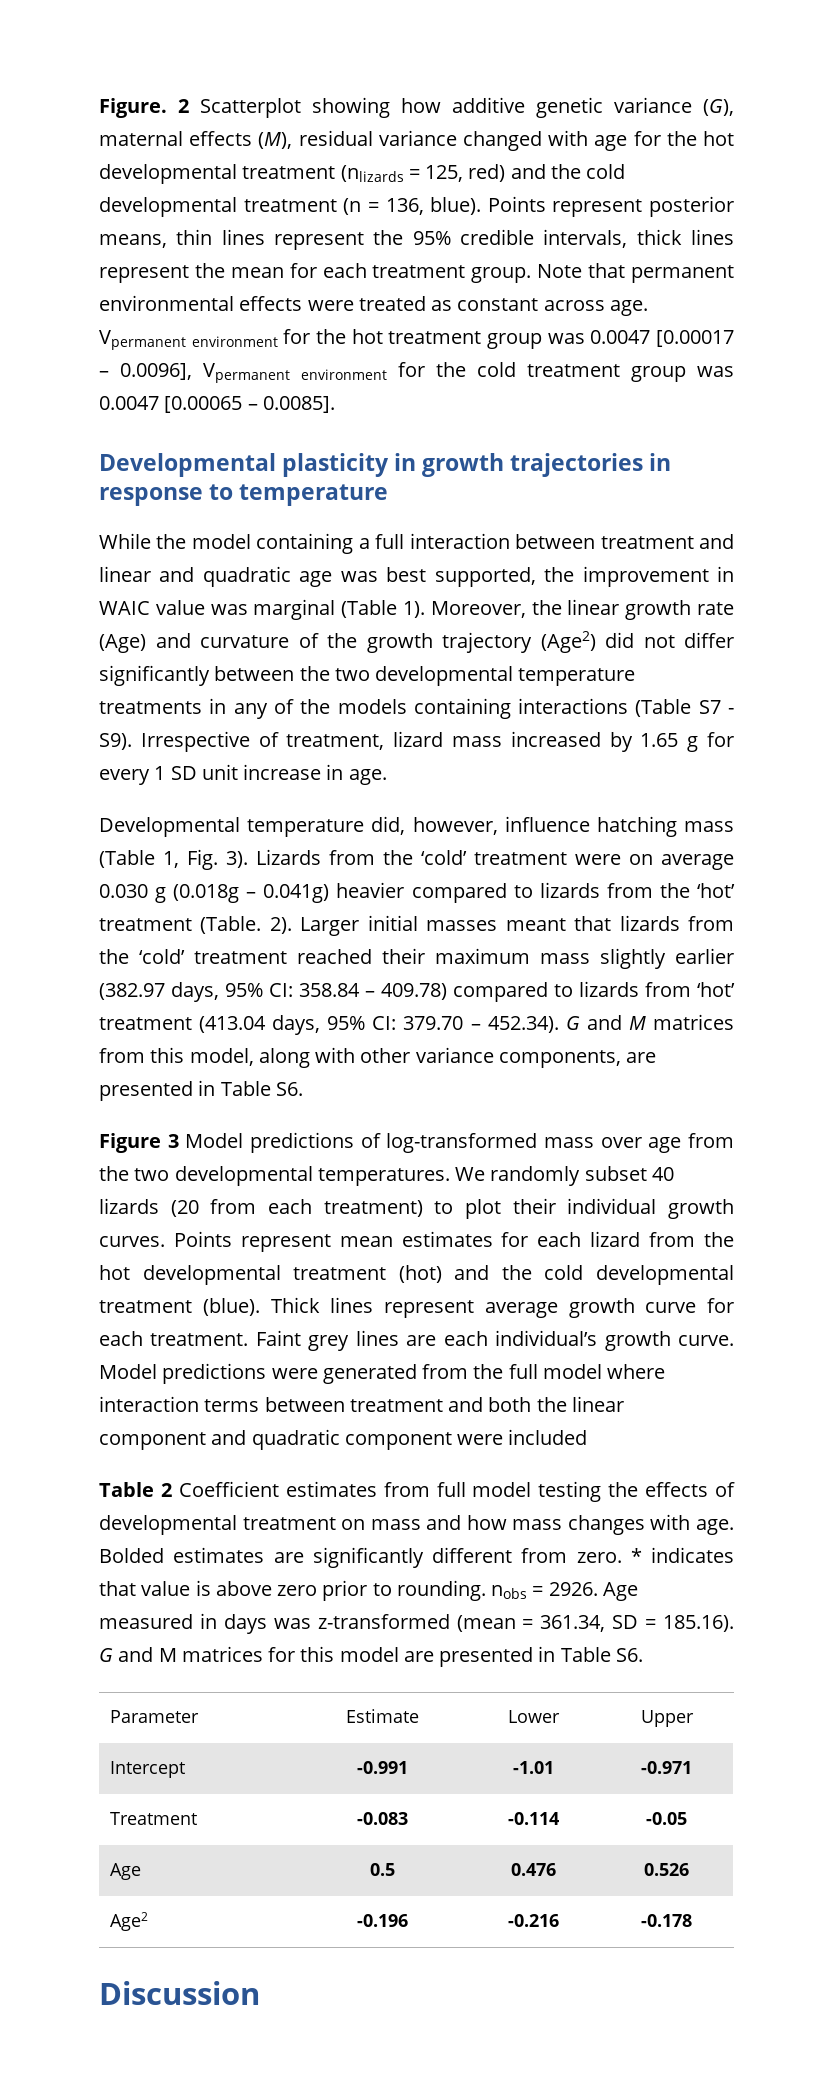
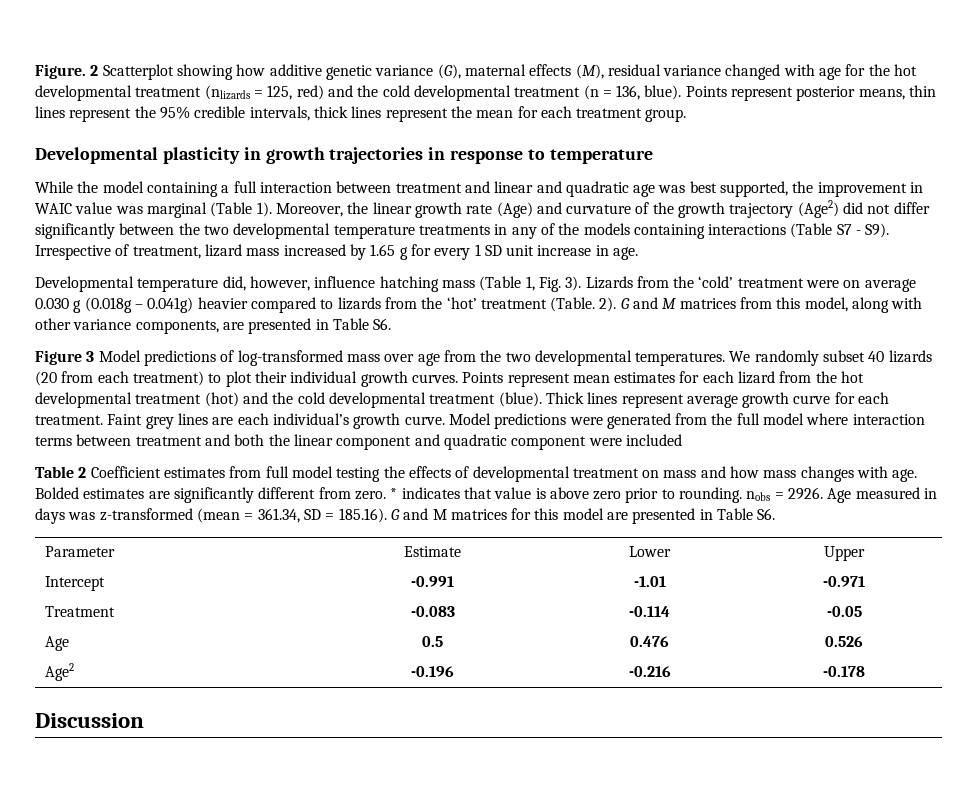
[537,263,735,283] [99,295,648,316] [99,329,734,350] [99,362,734,383] [99,396,335,413] Note that permanent environmental effects were treated as constant across age. Vpermanent environment for the hot treatment group was 0.0047 [0.00017 – 0.0096], Vpermanent environment for the cold treatment group was 0.0047 [0.00065 – 0.0085]. -> (687, 115) none
[300,915,734,936] [99,948,734,969] [99,981,735,1002] [99,1015,559,1035] Larger initial masses meant that lizards from the ‘cold’ treatment reached their maximum mass slightly earlier (382.97 days, 95% CI: 358.84 – 409.78) compared to lizards from ‘hot’ treatment (413.04 days, 95% CI: 379.70 – 452.34). -> (617, 304) none

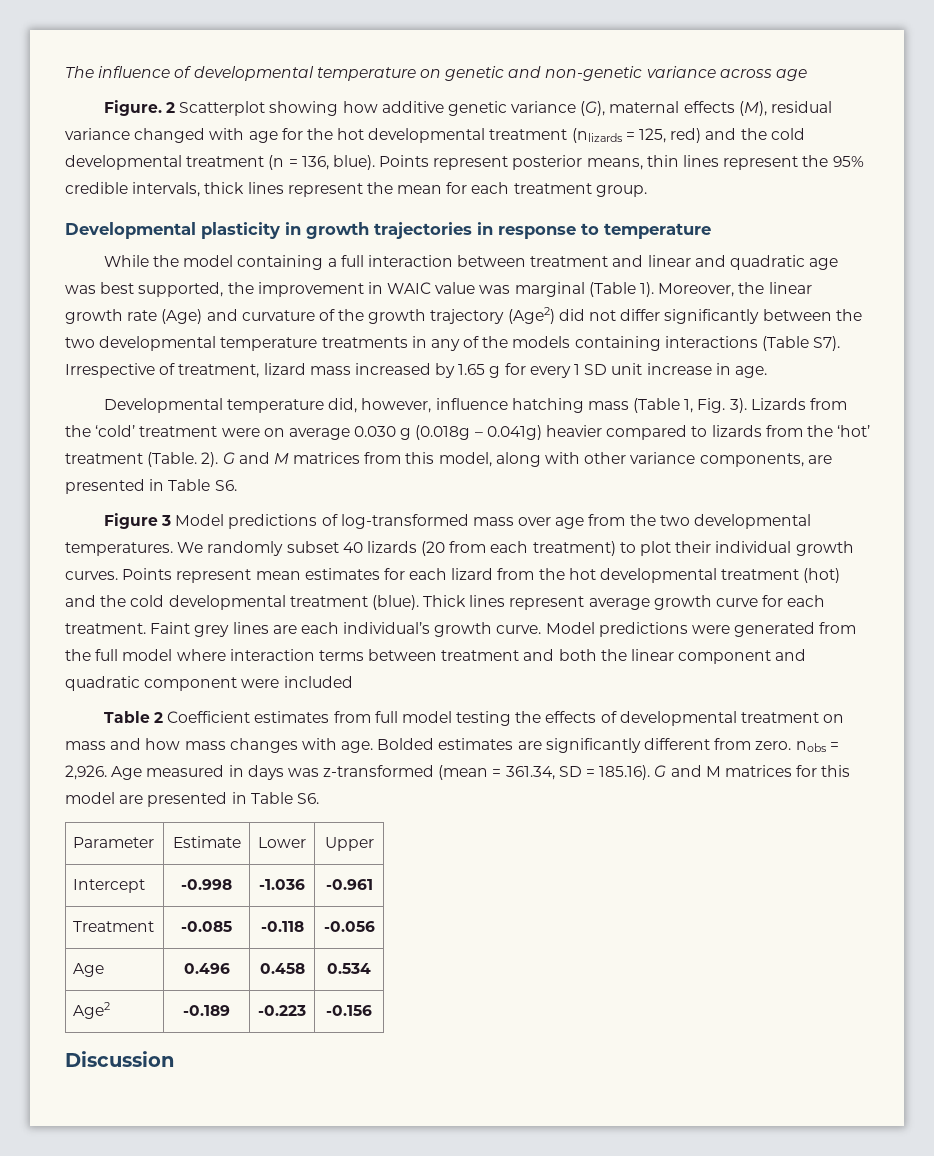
(35, 71) none -> [65,66,808,81] The influence of developmental temperature on genetic and non-genetic variance across age //
[836,223,890,238] S7 - S9). -> [813,336,841,351] S7).
[390,487,743,503] * indicates that value is above zero prior to rounding. -> (792, 745) none
[788,487,824,500] 2926. -> [65,765,107,780] 2,926.
[411,576,454,587] [633,576,666,587] [823,576,865,587] [44,606,115,617] [410,606,455,617] [629,606,670,617] [826,606,862,617] [44,636,69,651] [422,636,443,647] [630,636,669,647] [825,636,863,647] [44,663,74,681] [411,666,454,677] [628,666,671,677] [823,666,865,677] -0.991 | -1.01 | -0.971 // Treatment | -0.083 | -0.114 | -0.05 // Age | 0.5 | 0.476 | 0.526 // Age2 | -0.196 | -0.216 | -0.178 -> [181,879,232,890] [259,879,305,890] [325,879,373,890] [73,921,155,932] [181,921,232,932] [260,921,304,932] [323,921,375,932] [73,963,105,977] [183,963,230,974] [259,963,305,974] [327,963,371,974] [73,1002,111,1019] [183,1005,230,1016] [258,1005,306,1016] [326,1005,372,1016] -0.998 | -1.036 | -0.961 // Treatment | -0.085 | -0.118 | -0.056 // Age | 0.496 | 0.458 | 0.534 // Age2 | -0.189 | -0.223 | -0.156

